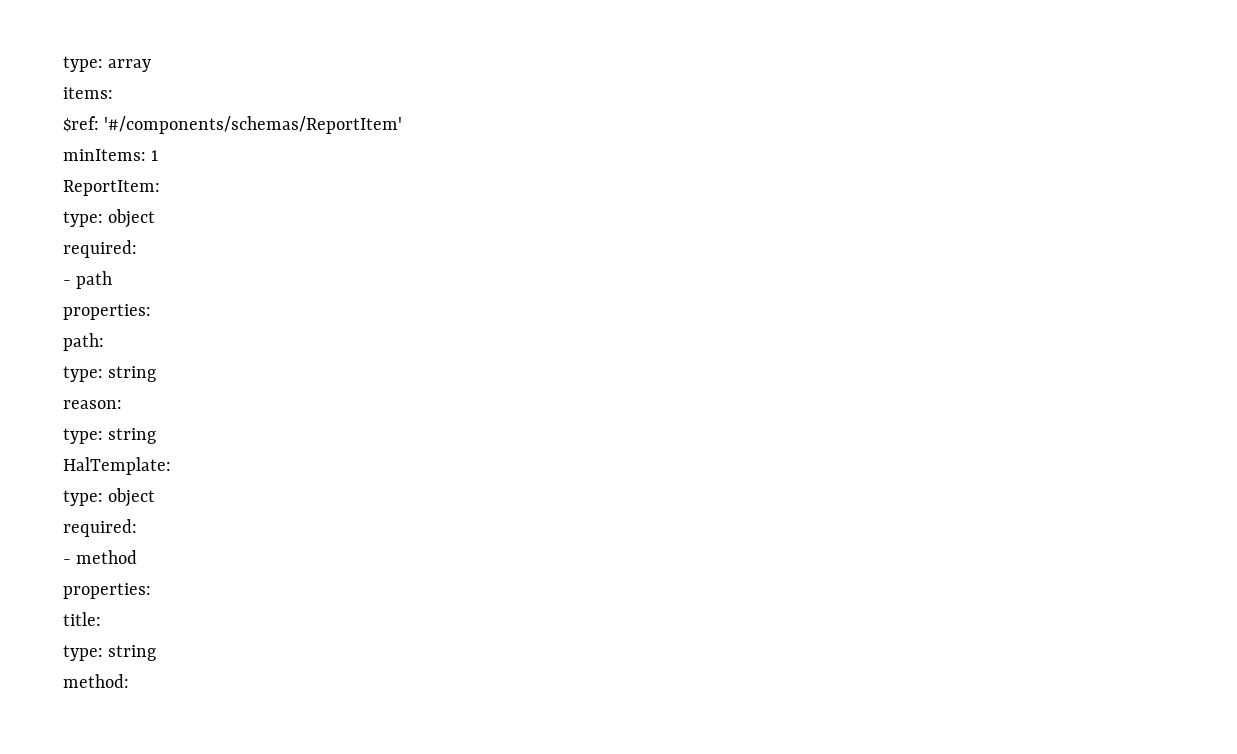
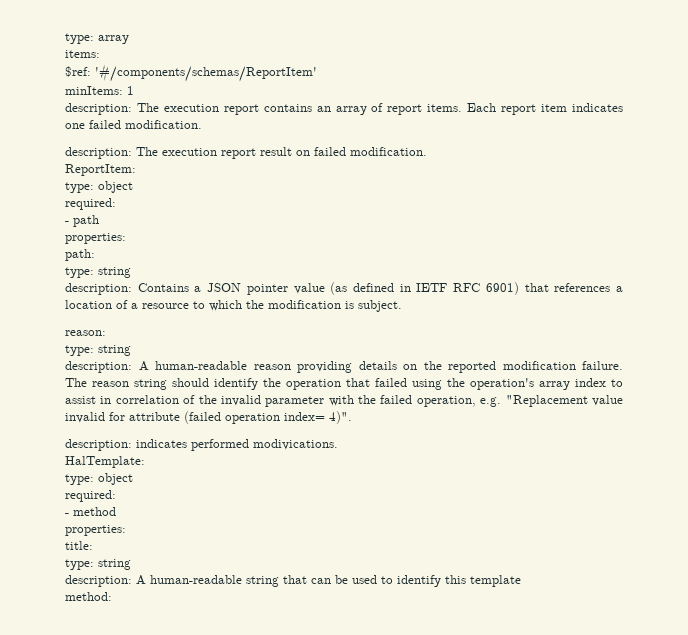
(159, 155) none -> [65,103,623,115] [65,120,202,129] [65,147,427,159] // description: The execution report contains an array of report items. Each report item indicates one failed modification. // description: The execution report result on failed modification.
[63,400,122,409] [63,428,157,444] reason: // type: string -> [65,282,623,295] [65,300,402,312] [65,330,106,336] [65,345,131,356] [65,361,623,373] [65,378,623,390] [65,395,623,407] [65,411,352,424] [65,439,338,451] description: Contains a JSON pointer value (as defined in IETF RFC 6901) that references a location of a resource to which the modification is subject. // reason: // type: string // description: A human-readable reason providing details on the reported modification failure. The reason string should identify the operation that failed using the operation's array index to assist in correlation of the invalid parameter with the failed operation, e.g. "Replacement value invalid for attribute (failed operation index= 4)". // description: indicates performed modivications.
(157, 653) none -> [65,575,521,587] // description: A human-readable string that can be used to identify this template

